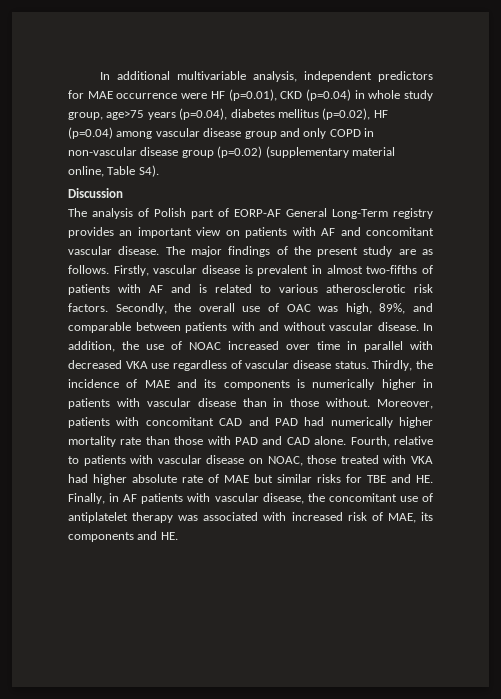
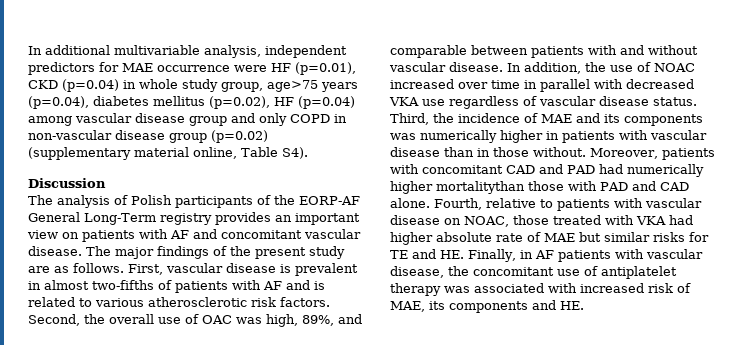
[191,208,229,219] part of -> [175,195,295,208] participants of the
[113,265,149,276] Firstly, -> [128,264,163,275] First,
[115,303,167,314] Secondly, -> [28,314,80,326] Second,
[372,360,413,371] Thirdly, -> [390,113,429,125] Third,
[297,379,305,388] is -> [390,133,416,140] was
[68,436,170,447] mortality rate than -> [436,181,525,194] mortalitythan
[367,475,386,483] TBE -> [390,250,408,259] TE

